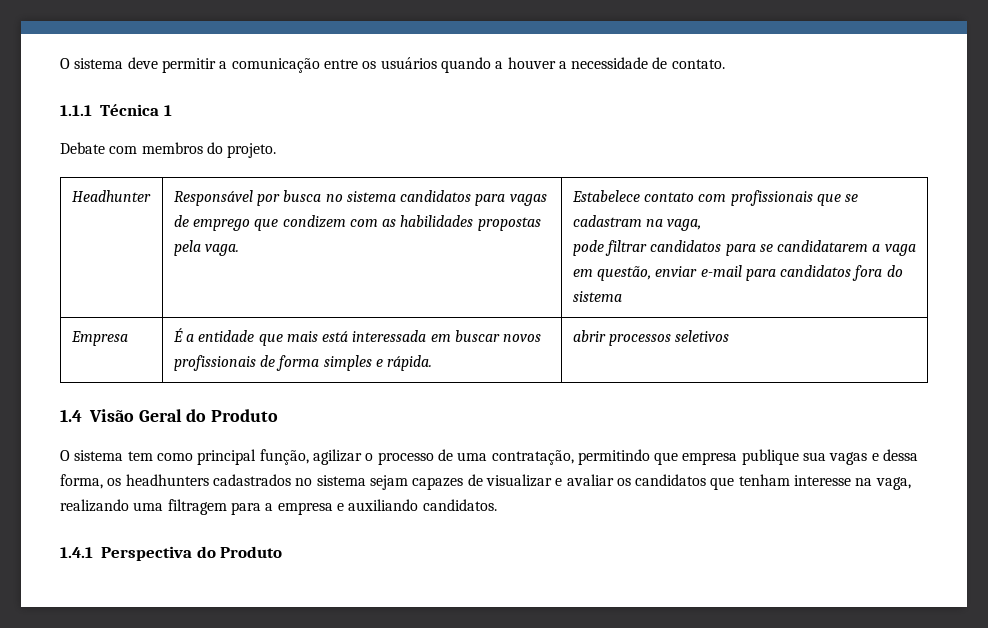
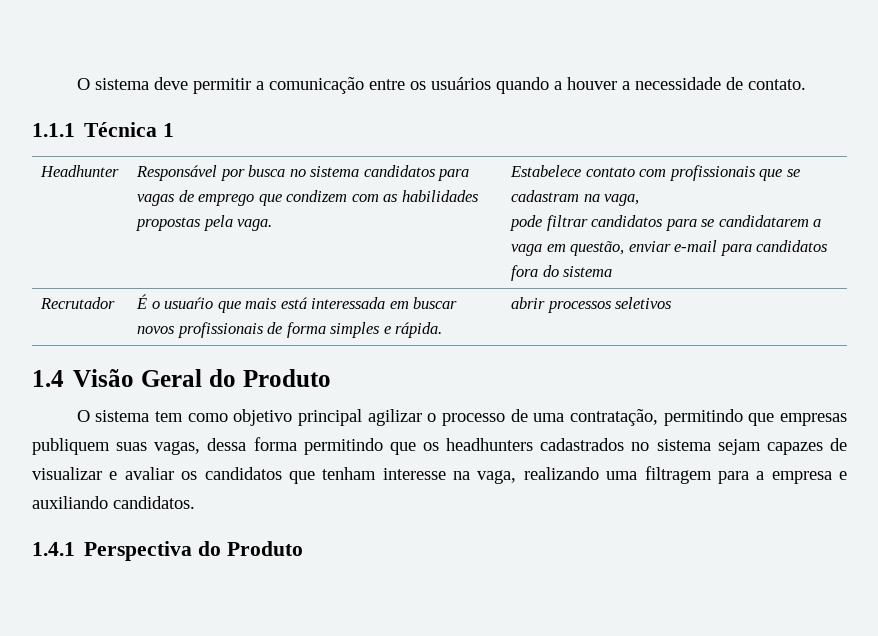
[60,142,277,158] // Debate com membros do projeto. -> (175, 130) none
[70,331,128,346] Empresa -> [40,297,116,309] Recrutador
[185,330,255,342] a entidade -> [151,297,214,309] o usuaŕio
[197,449,309,465] principal função, -> [233,409,363,426] objetivo principal
[682,449,919,465] [60,474,103,489] empresa publique sua vagas e dessa forma, -> [780,413,848,426] [32,437,416,455] empresas publiquem suas vagas, dessa forma permitindo que

